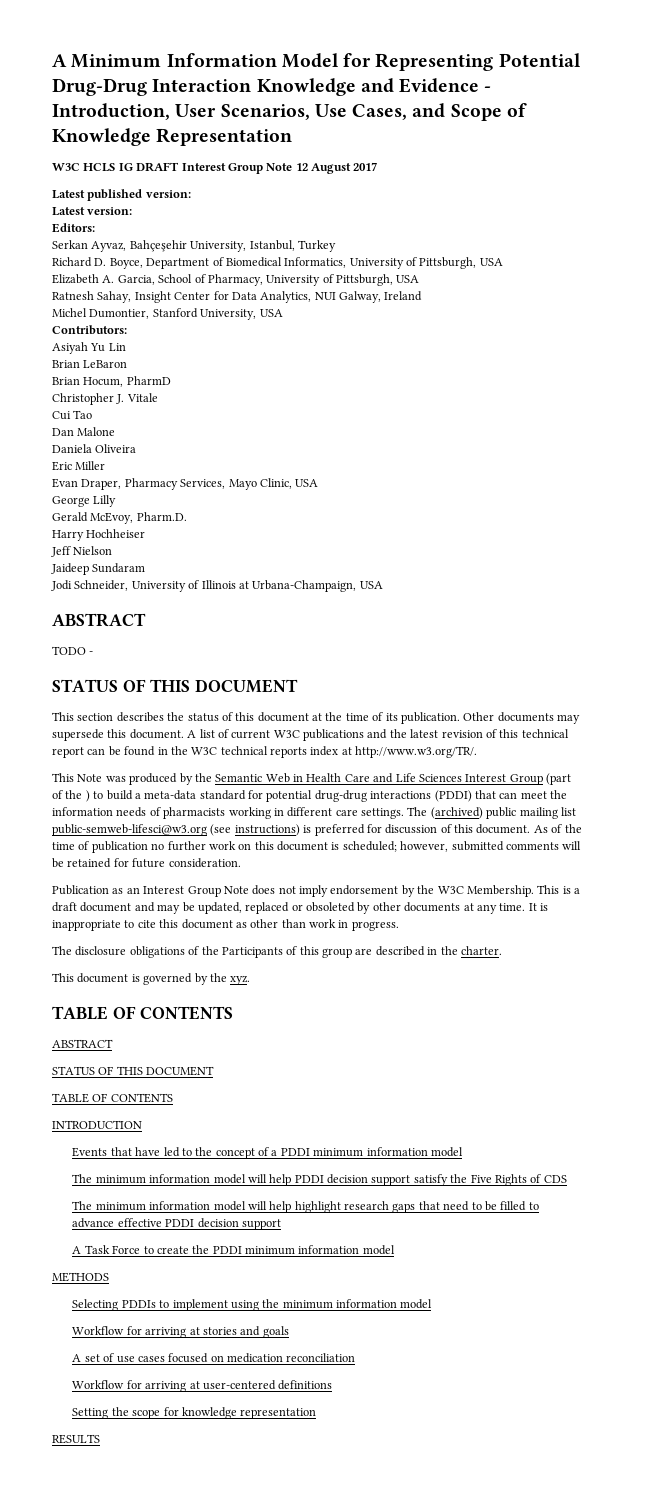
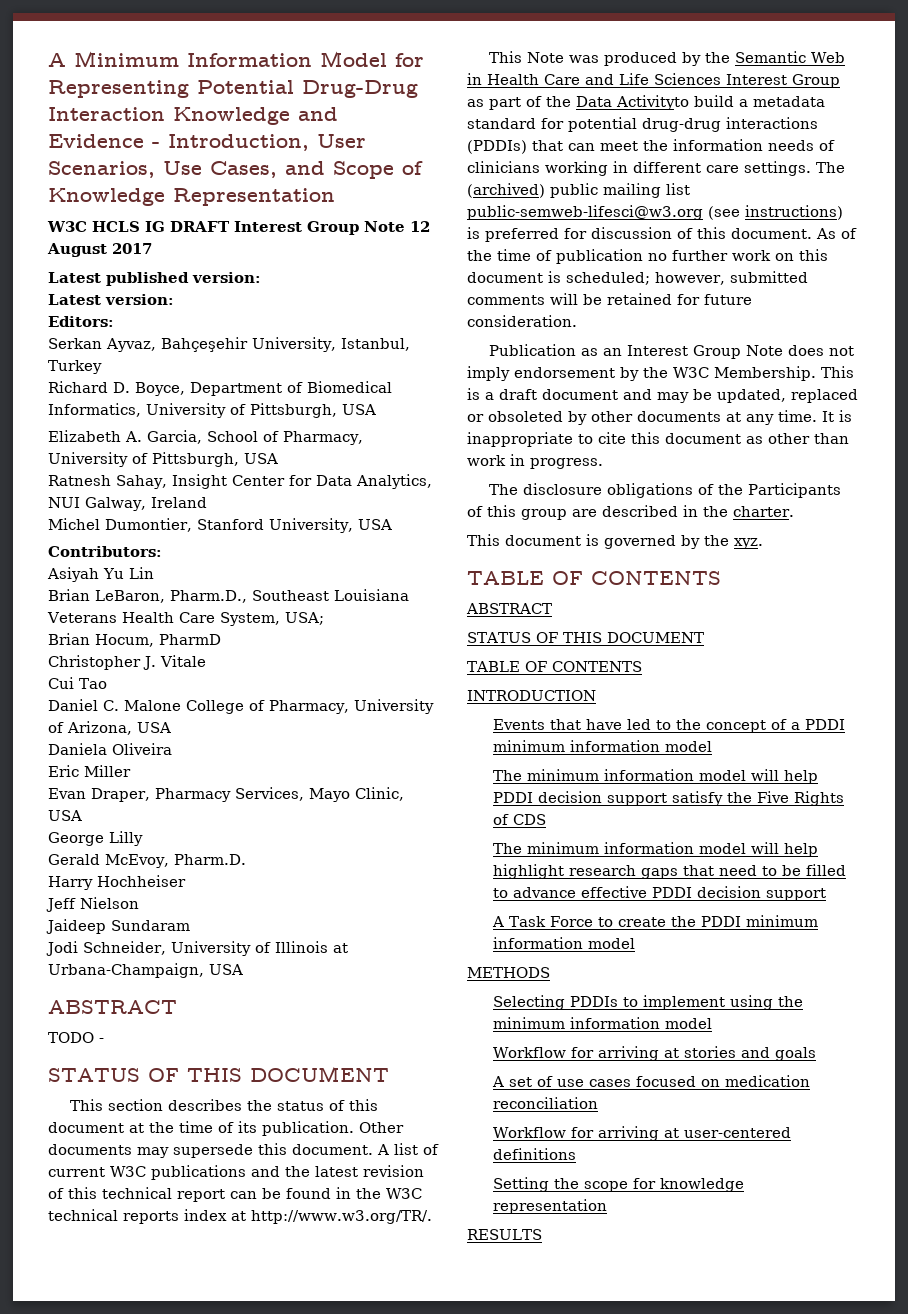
[83,360,128,368] LeBaron -> [95,589,409,603] [47,612,324,626] LeBaron, Pharm.D., Southeast Louisiana Veterans Health Care System, USA;
[52,428,74,436] Dan -> [48,699,119,711] Daniel C.
(116, 431) none -> [186,699,434,714] [48,721,171,735] College of Pharmacy, University of Arizona, USA
[546,773,571,785] [52,790,104,802] (part of the ) to -> [467,95,689,110] as part of the Data Activityto
[144,790,197,800] meta-data -> [753,96,825,107] metadata
[434,790,472,802] (PDDI) -> [467,140,527,154] (PDDIs)
[163,807,226,819] pharmacists -> [467,161,540,173] clinicians

